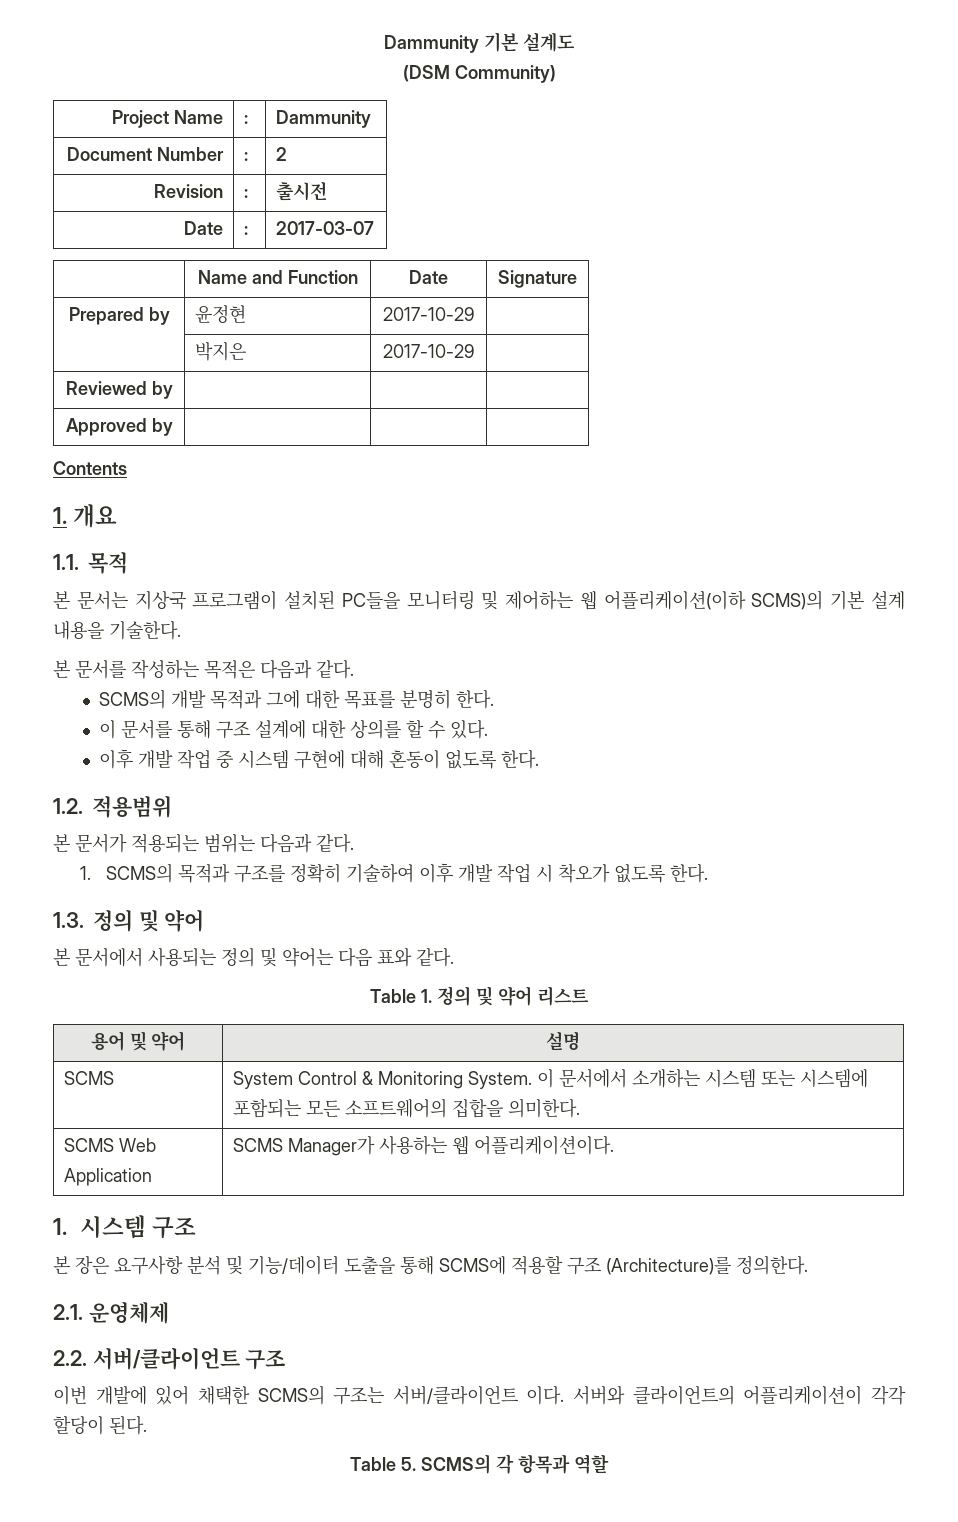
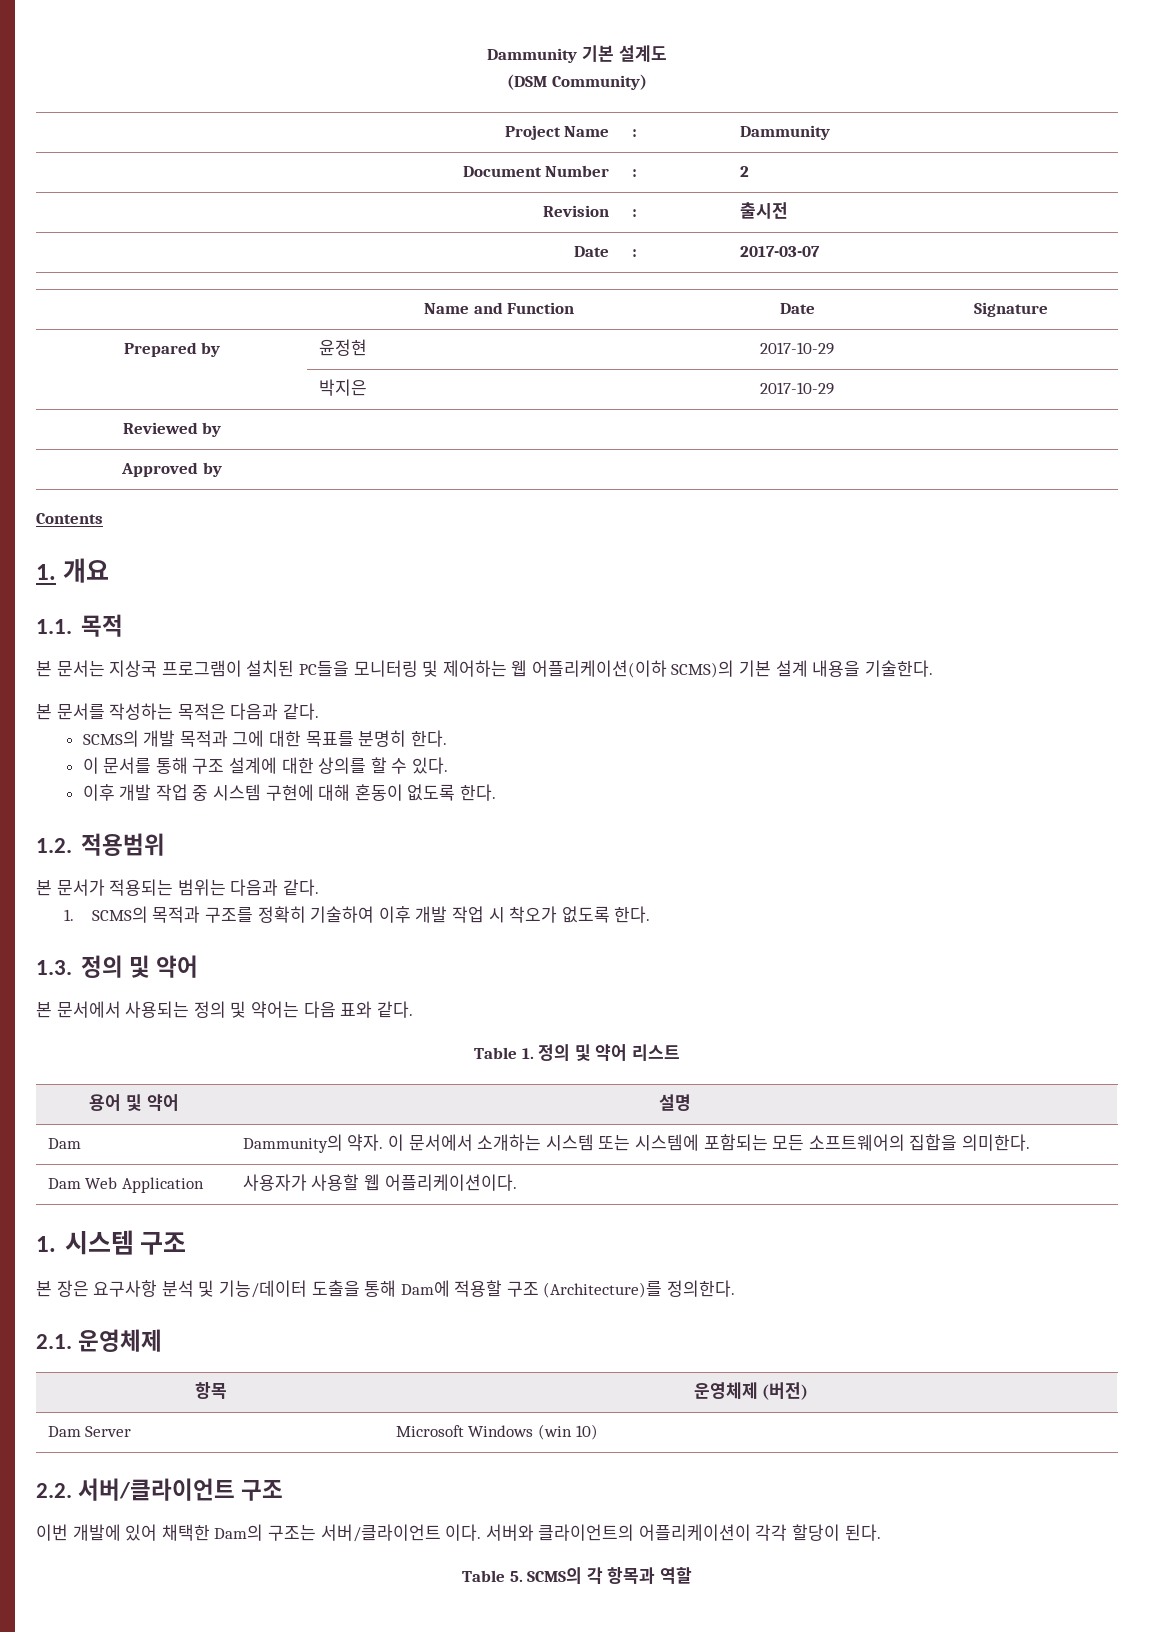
[64,1071,115,1085] [233,1071,533,1089] SCMS | System Control & Monitoring System. -> [47,1138,81,1149] [242,1134,384,1153] Dam | Dammunity의 약자.
[64,1138,115,1152] SCMS -> [47,1178,81,1189] Dam
[233,1136,448,1156] SCMS Manager가 사용하는 -> [242,1174,360,1191] 사용자가 사용할
[439,1256,506,1275] SCMS에 -> [400,1280,450,1297] Dam에
(169, 1313) none -> [194,1382,227,1399] [693,1382,809,1400] [47,1426,132,1437] [395,1424,598,1440] // 항목 | 운영체제 (버전) // Dam Server | Microsoft Windows (win 10)
[257,1385,325,1405] SCMS의 -> [214,1524,264,1541] Dam의

